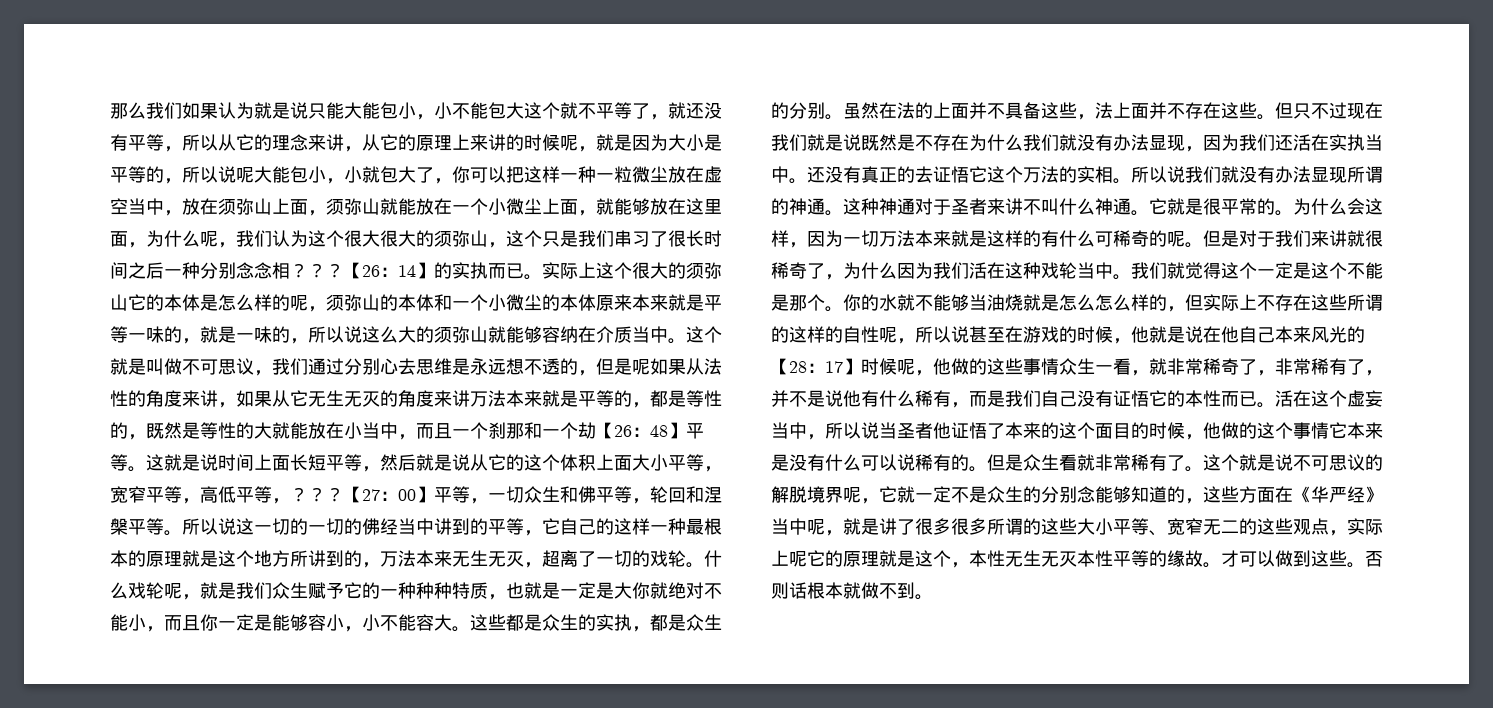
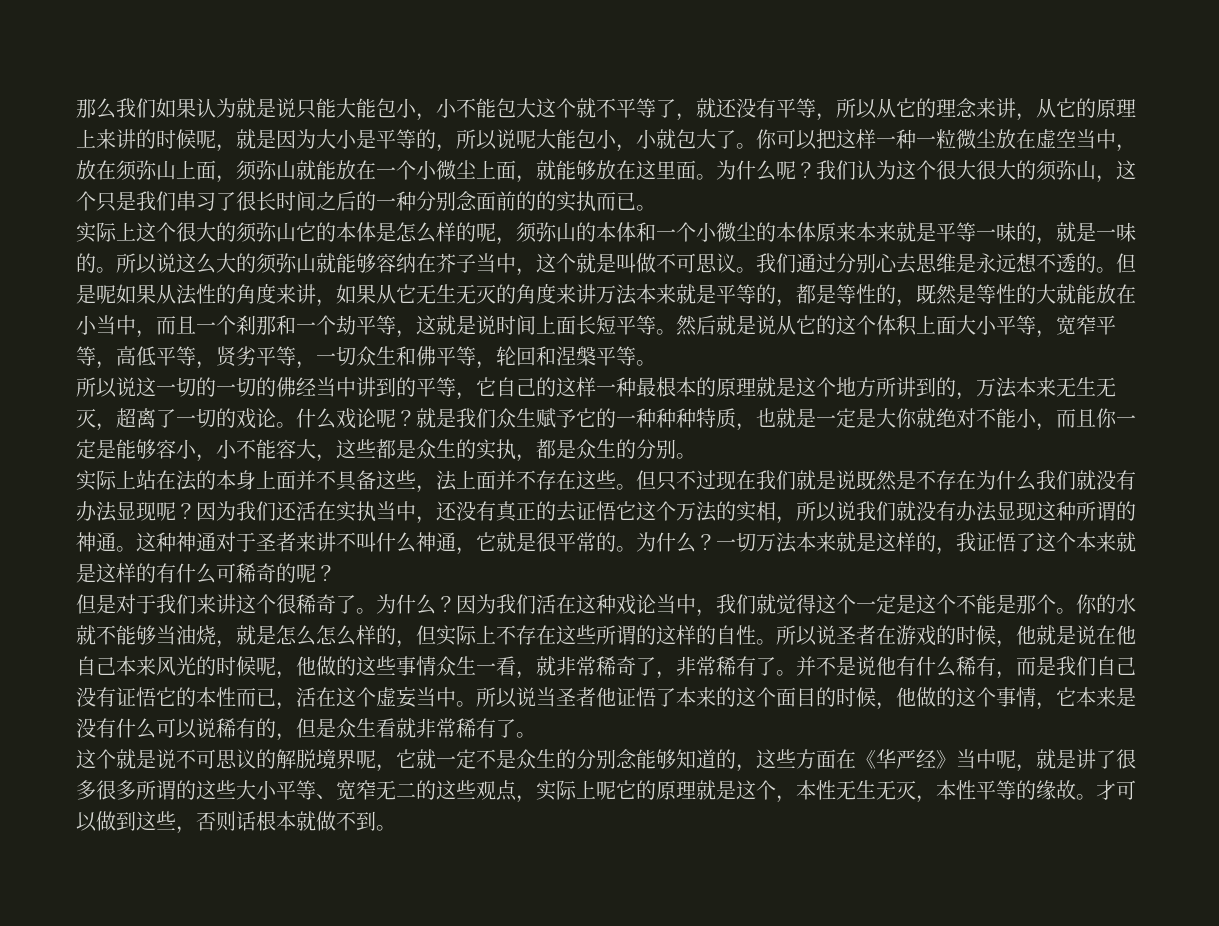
[434,178,452,184] ， -> [736,143,756,149] 。
[128,242,146,248] ， -> [696,174,716,180] 。
[218,242,236,248] ， -> [796,162,816,179] ？
(164, 270) none -> [356,191,376,211] 的
[254,262,434,279] 念相？？？【26：14】 -> [476,191,536,211] 面前的
(542, 277) none -> (656, 208) //
[290,338,308,344] ， -> [96,267,116,273] 。
[596,326,686,344] 介质当中。 -> [436,253,536,276] 芥子当中，
[254,370,272,376] ， -> [736,267,756,273] 。
[578,370,596,376] ， -> [1096,267,1116,273] 。
[596,422,704,439] [110,454,146,472] 【26：48】平等。 -> [356,315,416,338] 平等，
[362,466,380,472] ， -> [656,329,676,335] 。
[290,486,434,503] ？？？【27：00】 -> [216,346,256,367] 贤劣
(182, 533) none -> (656, 363) //
[668,550,686,567] 轮 -> [256,408,276,428] 论
[146,582,200,600] 轮呢， -> [356,408,416,428] 论呢？
[452,626,470,632] 。 -> [316,454,336,462] ，
[843,102,933,119] 虽然在法的 -> [76,470,256,491] // 实际上站在法的本身
[1185,146,1203,152] ， -> [156,502,196,521] 呢？
[789,178,807,184] 。 -> [416,516,436,524] ，
[1113,178,1131,184] 。 -> [776,516,796,524] ，
(1347, 175) none -> [1036,501,1076,521] 这种
[1131,210,1149,216] 。 -> [456,547,476,555] ，
[1347,198,1383,215] [771,230,843,248] 会这样，因为 -> [696,534,716,551] ？
(1041, 238) none -> [936,532,1136,555] [76,563,156,583] ，我证悟了这个本来就是这样的
[1185,242,1203,248] 。 -> [316,565,336,582] ？ //
[1347,230,1365,247] 就 -> [236,594,276,614] 这个
[825,262,897,280] ，为什么 -> [356,594,456,615] 。为什么？
[1059,262,1131,280] 轮当中。 -> [636,594,716,617] 论当中，
(1023, 302) none -> [216,640,236,648] ，
[879,326,1005,344] 呢，所以说甚至 -> [756,625,876,646] 。所以说圣者
[771,358,861,375] 【28：17】 -> (216, 666) none
[1365,370,1383,376] ， -> [776,670,796,676] 。
[1257,402,1275,408] 。 -> [276,702,296,710] ，
[807,434,825,440] ， -> [456,701,476,707] 。
(1329, 430) none -> [1036,702,1056,710] ，
[969,466,987,472] 。 -> [276,733,296,741] ，
(1203, 469) none -> (536, 735) //
(1077, 559) none -> [916,795,936,803] ，
[1347,562,1365,568] 。 -> [176,826,196,834] ，

